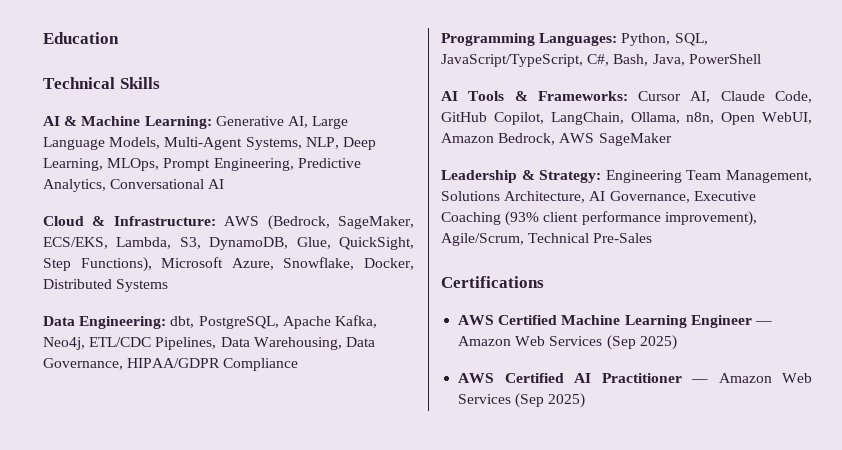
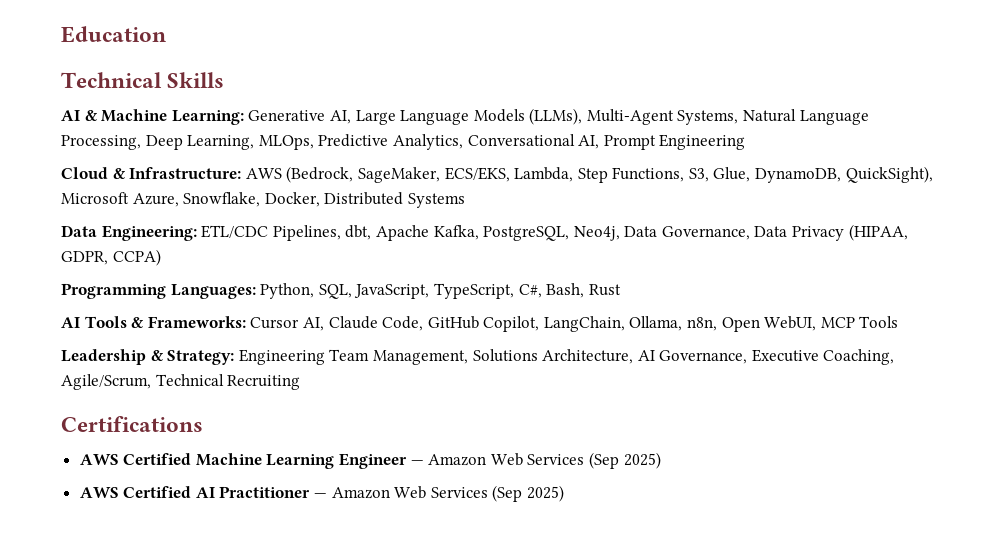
[109,137,339,150] Models, Multi-Agent Systems, NLP, -> [473,108,869,125] [61,135,141,150] Models (LLMs), Multi-Agent Systems, Natural Language Processing,
[163,158,294,171] Prompt Engineering, -> (314, 142) none
[208,179,225,189] AI -> [578,134,746,150] AI, Prompt Engineering
[179,237,414,250] [43,257,152,272] S3, DynamoDB, Glue, QuickSight, Step Functions), -> [577,166,933,183] Step Functions, S3, Glue, DynamoDB, QuickSight),
[170,315,377,329] [43,337,375,350] [43,358,299,371] dbt, PostgreSQL, Apache Kafka, Neo4j, ETL/CDC Pipelines, Data Warehousing, Data Governance, HIPAA/GDPR Compliance -> [201,224,908,241] [61,249,161,266] ETL/CDC Pipelines, dbt, Apache Kafka, PostgreSQL, Neo4j, Data Governance, Data Privacy (HIPAA, GDPR, CCPA)
[441,54,761,67] JavaScript/TypeScript, C#, Bash, Java, PowerShell -> [354,283,621,299] JavaScript, TypeScript, C#, Bash, Rust
[441,133,672,146] Amazon Bedrock, AWS SageMaker -> [820,316,899,328] MCP Tools
[441,211,757,226] Coaching (93% client performance improvement), -> [823,349,895,365] Coaching,
[593,233,653,243] Pre-Sales -> [227,375,301,390] Recruiting

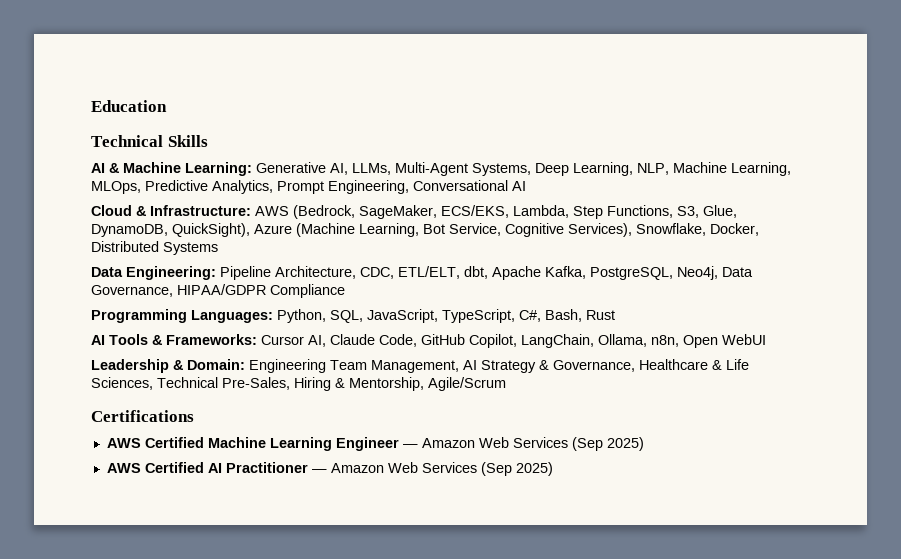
[355,108,869,125] [61,134,746,150] Large Language Models (LLMs), Multi-Agent Systems, Natural Language Processing, Deep Learning, MLOps, Predictive Analytics, Conversational AI, Prompt Engineering -> [352,162,791,176] [91,180,526,194] LLMs, Multi-Agent Systems, Deep Learning, NLP, Machine Learning, MLOps, Predictive Analytics, Prompt Engineering, Conversational AI
[61,192,179,207] Microsoft Azure, -> [254,223,632,237] Azure (Machine Learning, Bot Service, Cognitive Services),
[201,225,341,241] ETL/CDC Pipelines, -> [220,266,460,280] Pipeline Architecture, CDC, ETL/ELT,
[754,224,908,241] [61,249,161,266] Data Privacy (HIPAA, GDPR, CCPA) -> [177,284,345,298] HIPAA/GDPR Compliance
[764,316,899,331] WebUI, MCP Tools -> [722,334,766,345] WebUI
[167,350,235,365] Strategy: -> [187,359,245,370] Domain:
[472,349,895,365] [61,374,301,390] Solutions Architecture, AI Governance, Executive Coaching, Agile/Scrum, Technical Recruiting -> [463,359,749,373] [91,377,506,391] AI Strategy & Governance, Healthcare & Life Sciences, Technical Pre-Sales, Hiring & Mentorship, Agile/Scrum

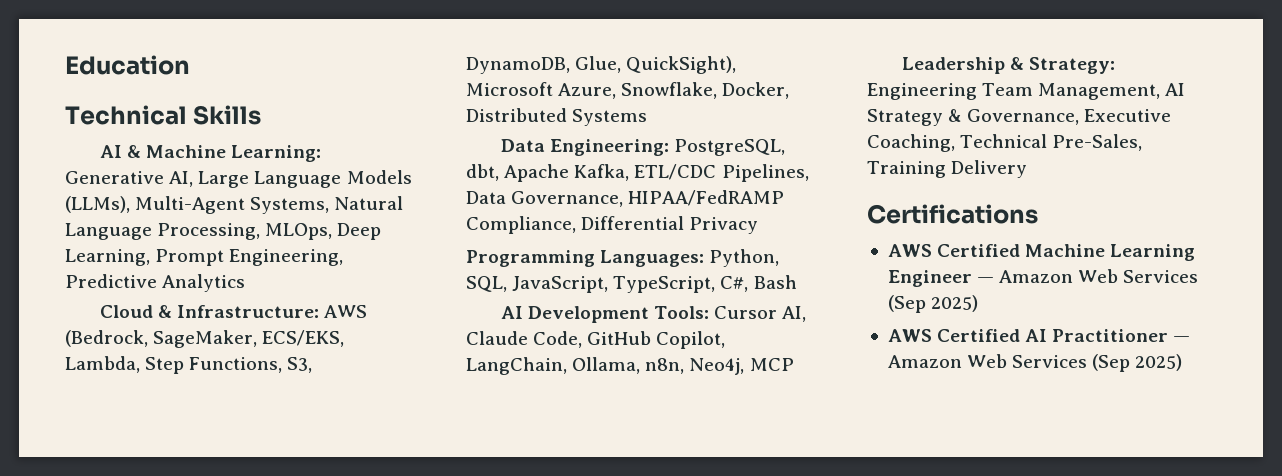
[352,162,791,176] [91,180,526,194] LLMs, Multi-Agent Systems, Deep Learning, NLP, Machine Learning, MLOps, Predictive Analytics, Prompt Engineering, Conversational AI -> [198,170,412,188] [65,196,404,214] [65,223,382,240] [65,249,344,266] [65,274,246,292] Large Language Models (LLMs), Multi-Agent Systems, Natural Language Processing, MLOps, Deep Learning, Prompt Engineering, Predictive Analytics
[703,205,737,218] [91,223,632,237] Glue, DynamoDB, QuickSight), Azure (Machine Learning, Bot Service, Cognitive Services), -> [466,56,737,74] [466,82,617,99] DynamoDB, Glue, QuickSight), Microsoft Azure,
[220,266,753,280] [91,284,345,298] Pipeline Architecture, CDC, ETL/ELT, dbt, Apache Kafka, PostgreSQL, Neo4j, Data Governance, HIPAA/GDPR Compliance -> [674,139,786,156] [466,164,809,182] [466,190,785,207] [466,216,759,234] PostgreSQL, dbt, Apache Kafka, ETL/CDC Pipelines, Data Governance, HIPAA/FedRAMP Compliance, Differential Privacy
[545,309,615,322] [91,334,257,345] Bash, Rust // AI Tools & Frameworks: -> [753,275,797,289] [500,306,710,323] Bash // AI Development Tools:
[683,334,766,348] Open WebUI -> [689,358,794,375] Neo4j, MCP
[187,359,245,370] Domain: -> [1029,57,1116,74] Strategy:
[639,359,749,370] [91,377,506,391] Healthcare & Life Sciences, Technical Pre-Sales, Hiring & Mentorship, Agile/Scrum -> [1084,109,1172,122] [867,134,1143,152] [867,160,1028,178] Executive Coaching, Technical Pre-Sales, Training Delivery

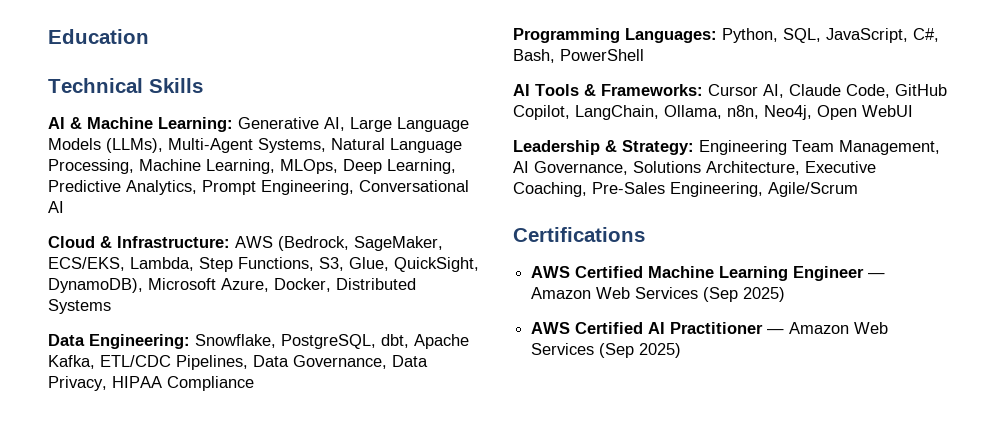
(261, 231) none -> [139,159,275,174] Machine Learning,
[155,249,344,266] [65,274,246,292] Prompt Engineering, Predictive Analytics -> [48,180,469,195] [48,201,64,213] Predictive Analytics, Prompt Engineering, Conversational AI
[466,56,737,74] DynamoDB, Glue, QuickSight), -> [349,257,479,272] [48,278,143,293] Glue, QuickSight, DynamoDB),
[621,82,718,99] Snowflake, -> (269, 285) none
(669, 147) none -> [195,334,276,348] Snowflake,
[628,190,785,206] [466,216,759,234] HIPAA/FedRAMP Compliance, Differential Privacy -> [392,355,428,367] [48,376,254,391] Data Privacy, HIPAA Compliance
[613,275,797,293] [500,306,710,323] TypeScript, C#, Bash // AI Development Tools: -> [913,28,939,42] [513,49,644,63] [513,84,703,96] C#, Bash, PowerShell // AI Tools & Frameworks:
[749,358,794,371] MCP -> [817,105,913,120] Open WebUI
[867,109,1172,126] [867,134,1143,152] [867,160,1028,178] Strategy & Governance, Executive Coaching, Technical Pre-Sales, Training Delivery -> [534,161,876,175] [513,182,858,197] Governance, Solutions Architecture, Executive Coaching, Pre-Sales Engineering, Agile/Scrum

